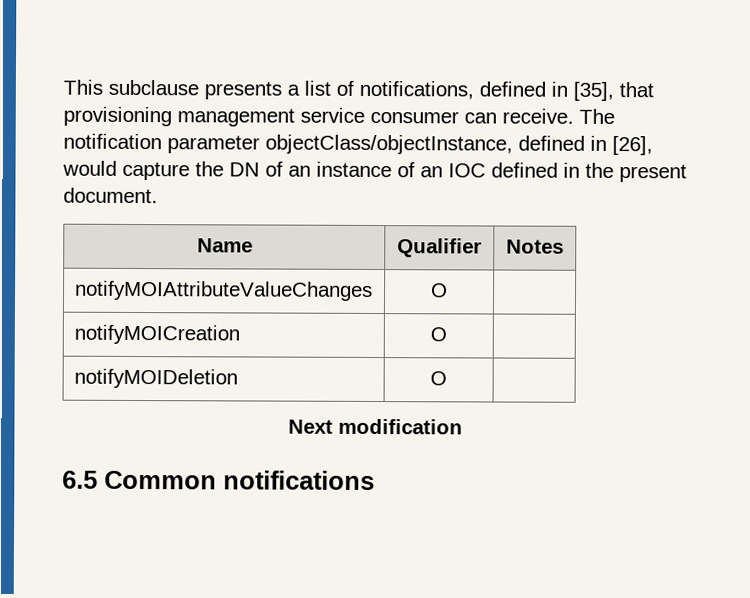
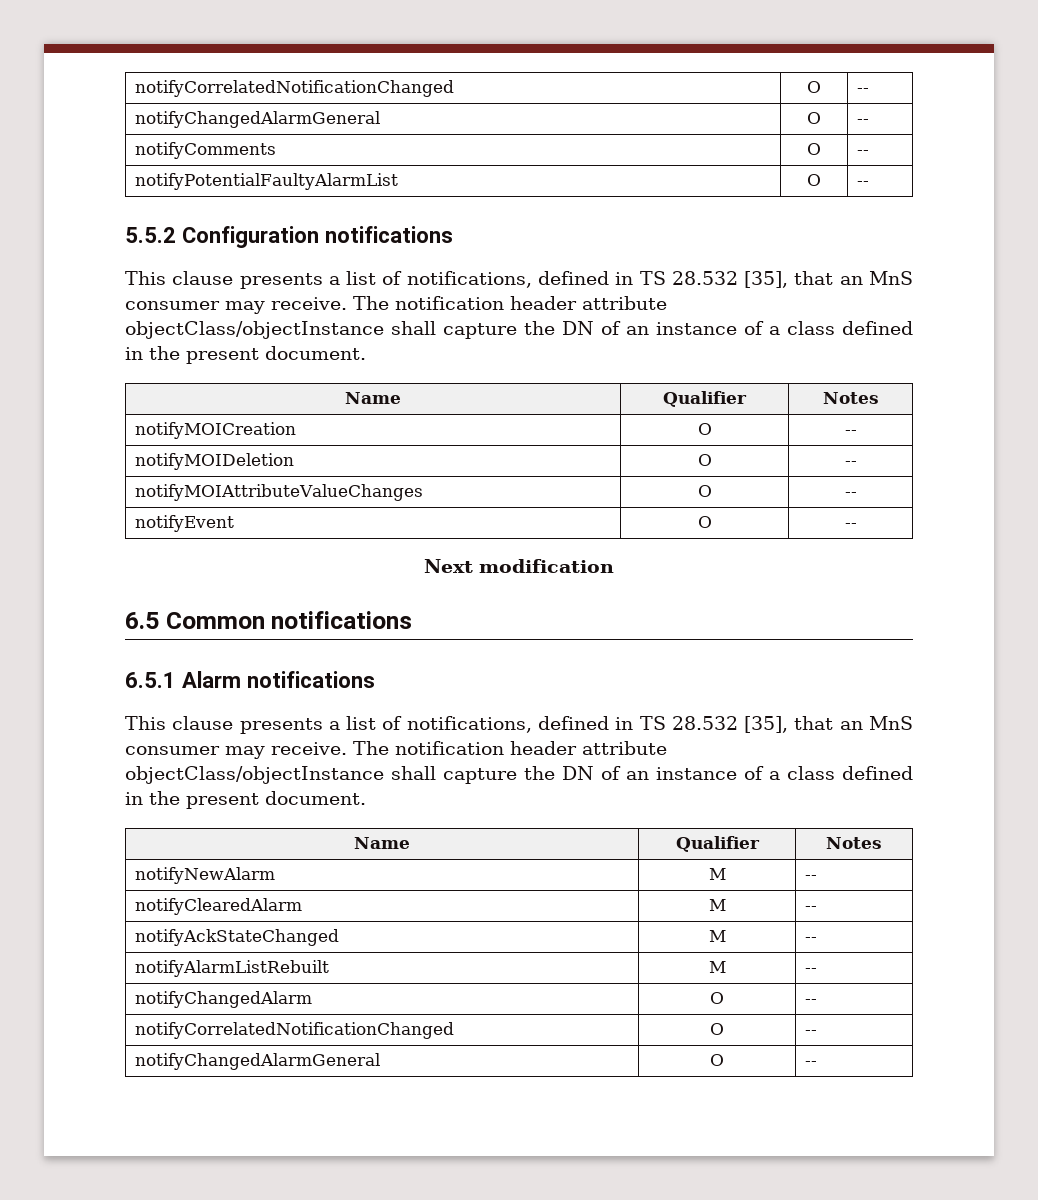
[63,79,654,101] [63,106,615,127] [63,133,653,156] [62,160,687,183] [63,187,158,204] [196,238,253,253] [397,238,482,258] [506,239,564,254] [73,280,373,301] [431,283,448,298] This subclause presents a list of notifications, defined in [35], that provisioning management service consumer can receive. The notification parameter objectClass/objectInstance, defined in [26], would capture the DN of an instance of an IOC defined in the present document. // Name | Qualifier | Notes // notifyMOIAttributeValueChanges | O | -> [135,80,455,97] [807,81,821,93] [857,88,870,93] [135,111,381,128] [807,112,821,124] [857,119,870,124] [135,142,277,159] [807,143,821,155] [857,150,870,155] [135,173,399,190] [807,174,821,186] [857,181,870,186] [125,226,453,248] [125,271,914,289] [125,296,667,314] [125,321,913,339] [125,346,366,364] [345,392,401,404] [663,391,747,407] [822,392,879,404] notifyCorrelatedNotificationChanged | O | -- // notifyChangedAlarmGeneral | O | -- // notifyComments | O | -- // notifyPotentialFaultyAlarmList | O | -- // 5.5.2 Configuration notifications // This clause presents a list of notifications, defined in TS 28.532 [35], that an MnS consumer may receive. The notification header attribute objectClass/objectInstance shall capture the DN of an instance of a class defined in the present document. // Name | Qualifier | Notes
(447, 334) none -> [844,430,857,435] --
(447, 378) none -> [844,461,857,466] [135,484,424,501] [697,485,712,497] [844,492,857,497] [135,515,235,532] [697,516,712,528] [844,523,857,528] -- // notifyMOIAttributeValueChanges | O | -- // notifyEvent | O | --
(375, 480) none -> [125,671,375,688] [125,716,914,734] [125,741,667,759] [125,766,913,784] [125,791,366,809] [354,837,410,849] [675,836,760,852] [826,837,882,849] [135,867,276,884] [708,868,726,880] [805,875,818,880] [135,898,303,915] [708,899,726,911] [805,906,818,911] [135,929,340,946] [708,930,726,942] [805,937,818,942] [135,960,330,977] [708,961,726,973] [805,968,818,973] [135,991,313,1008] [710,992,724,1004] [805,999,818,1004] [135,1022,455,1039] [710,1023,724,1035] [805,1030,818,1035] [135,1053,381,1070] [710,1054,724,1066] [805,1061,818,1066] // 6.5.1 Alarm notifications // This clause presents a list of notifications, defined in TS 28.532 [35], that an MnS consumer may receive. The notification header attribute objectClass/objectInstance shall capture the DN of an instance of a class defined in the present document. // Name | Qualifier | Notes // notifyNewAlarm | M | -- // notifyClearedAlarm | M | -- // notifyAckStateChanged | M | -- // notifyAlarmListRebuilt | M | -- // notifyChangedAlarm | O | -- // notifyCorrelatedNotificationChanged | O | -- // notifyChangedAlarmGeneral | O | --

